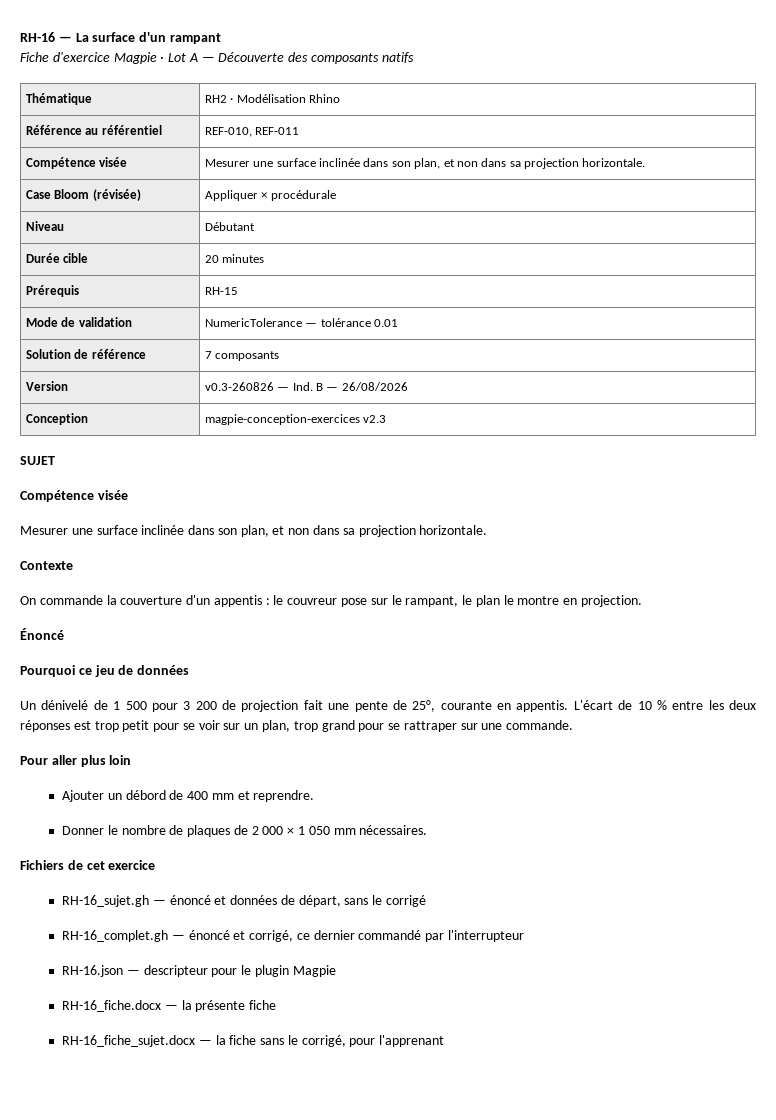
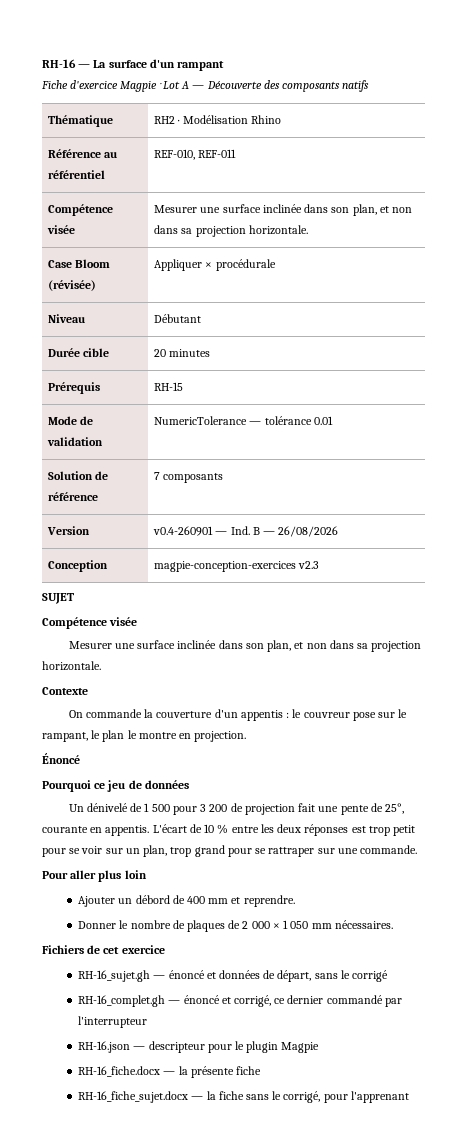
[204,382,274,391] v0.3-260826 -> [153,526,214,536] v0.4-260901

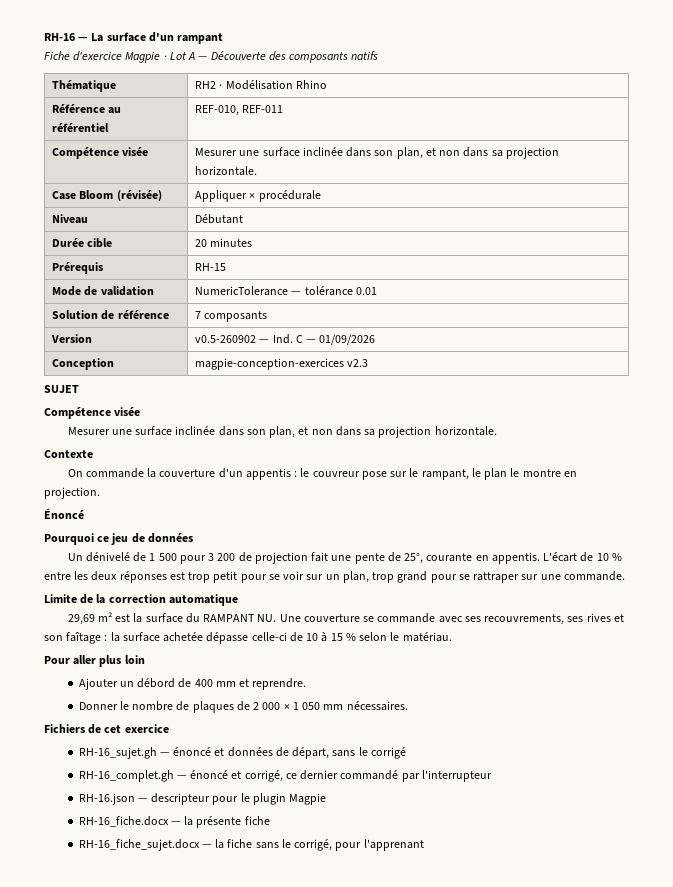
[153,526,214,536] v0.4-260901 -> [195,335,257,343] v0.5-260902
[252,526,339,537] B — 26/08/2026 -> [295,334,376,345] C — 01/09/2026
(418, 849) none -> [44,594,238,606] [67,612,624,625] [44,632,452,644] // Limite de la correction automatique // 29,69 m² est la surface du RAMPANT NU. Une couverture se commande avec ses recouvrements, ses rives et son faîtage : la surface achetée dépasse celle-ci de 10 à 15 % selon le matériau.

